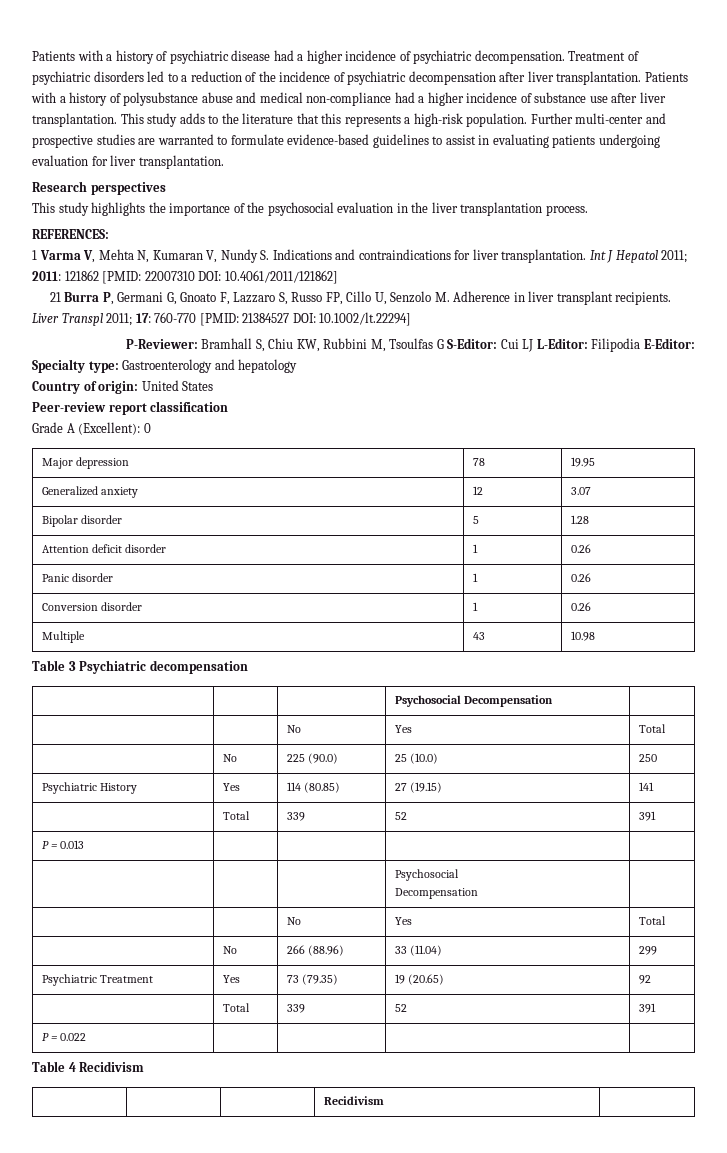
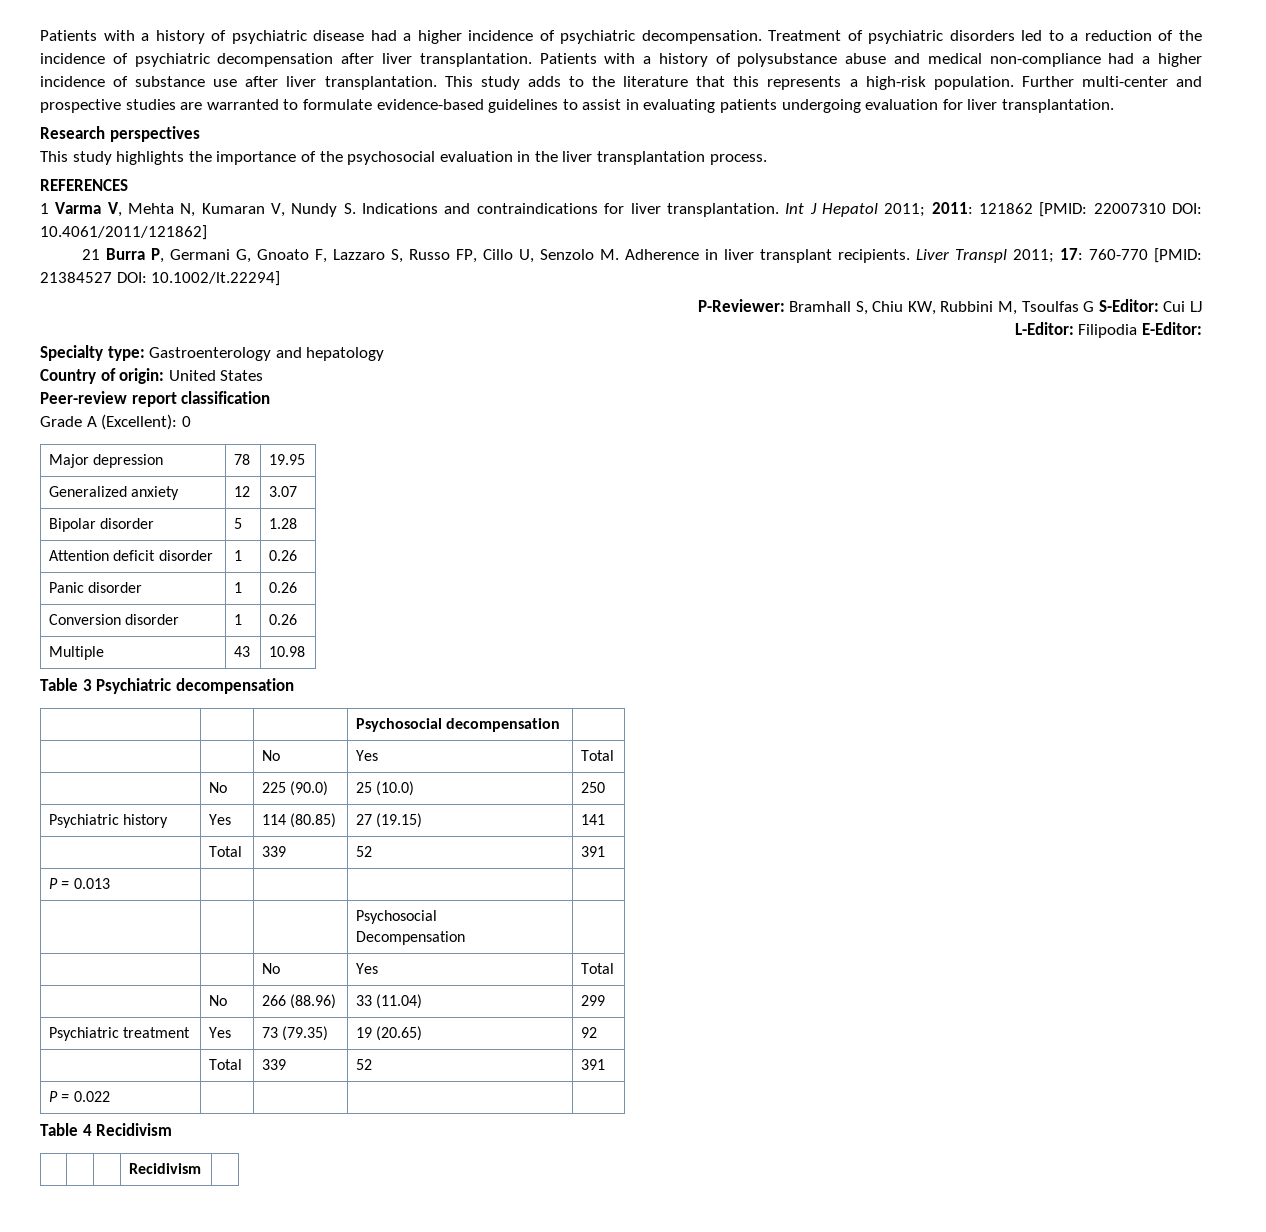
[32,229,109,239] REFERENCES: -> [40,179,128,191] REFERENCES
(534, 345) none -> (1202, 306) //
[464,695,554,707] Decompensation -> [446,718,561,732] decompensation
[100,783,138,794] History -> [123,814,169,828] history
[100,975,154,983] Treatment -> [123,1027,191,1038] treatment

